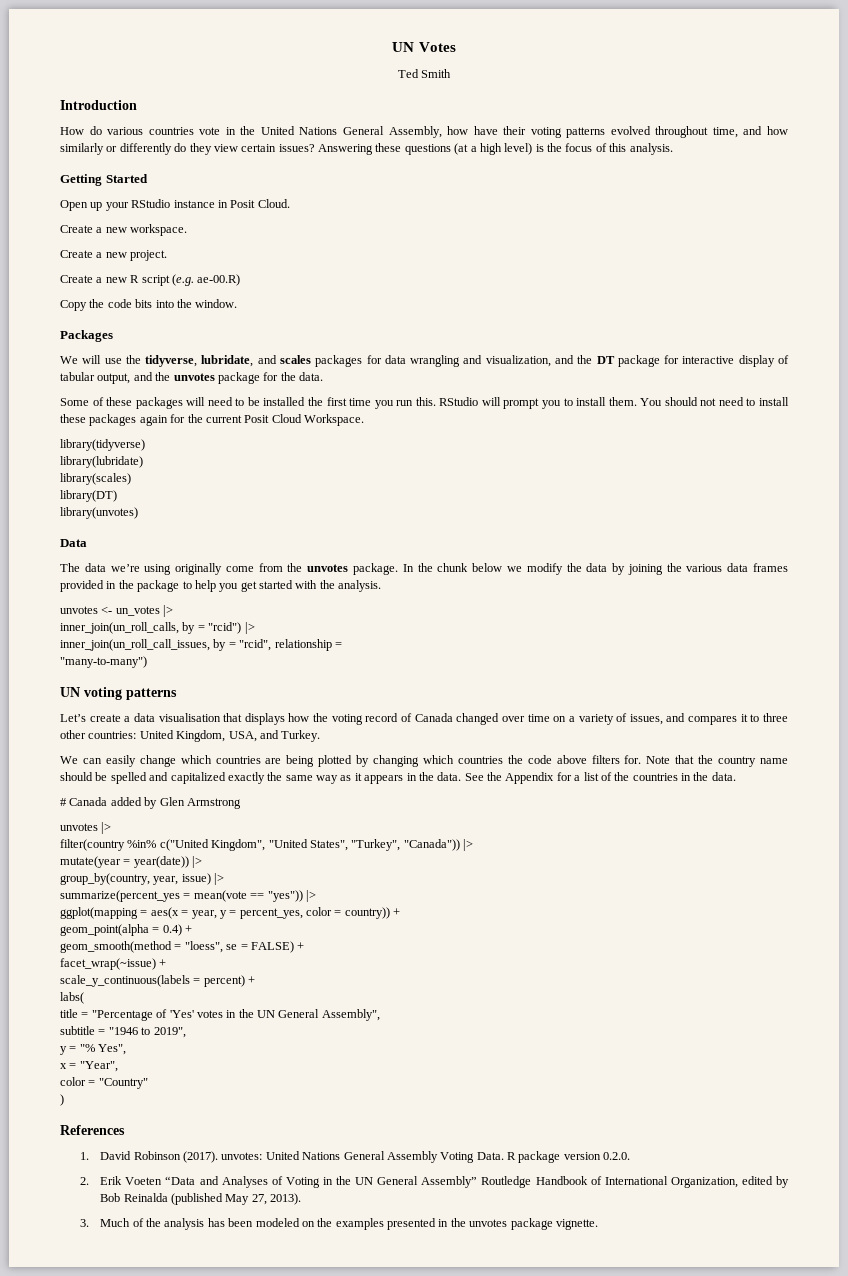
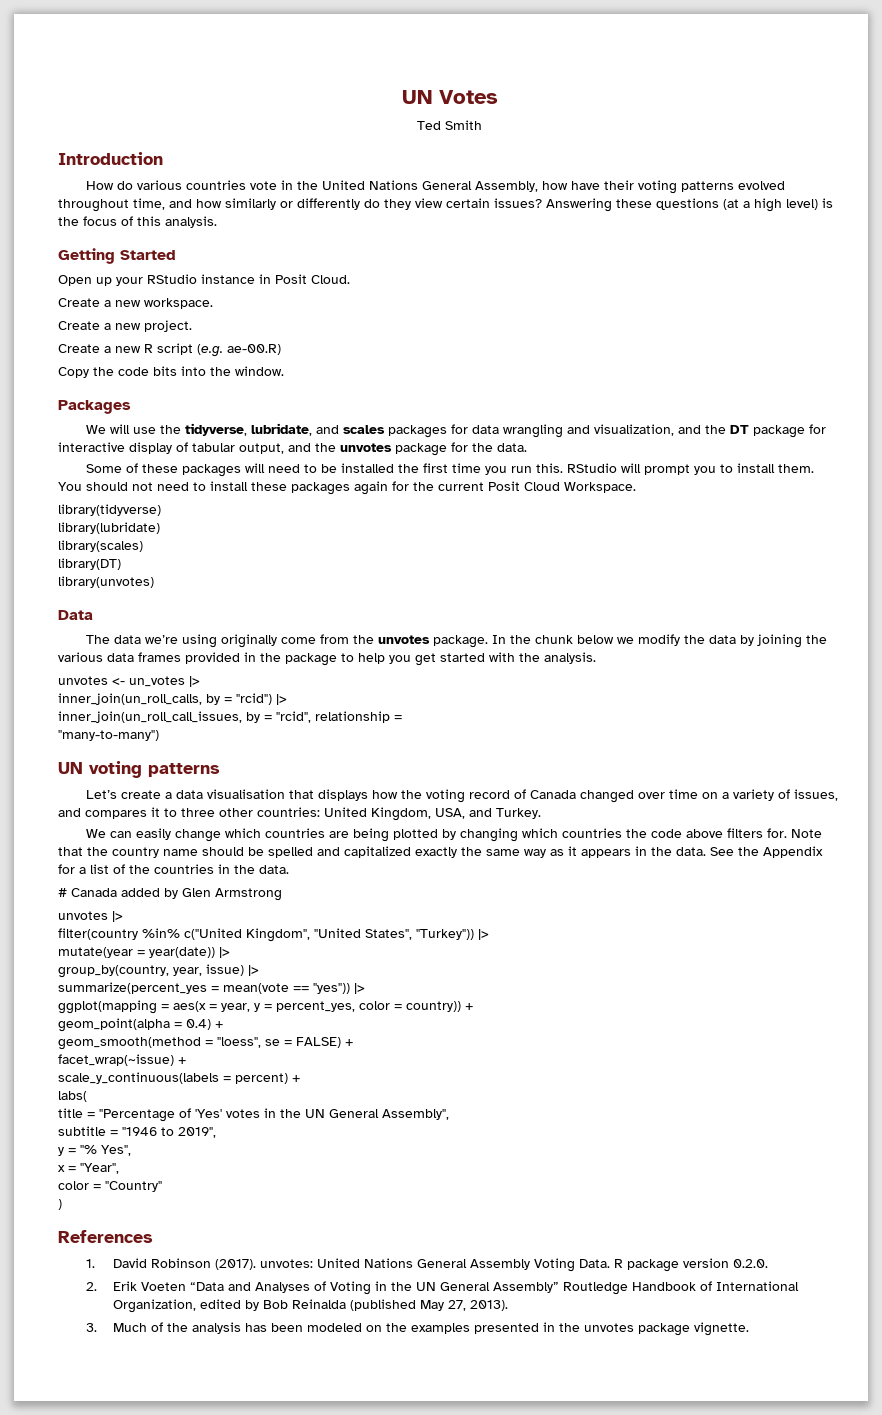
[351,839,460,851] "Turkey", "Canada")) -> [416,929,474,940] "Turkey"))

